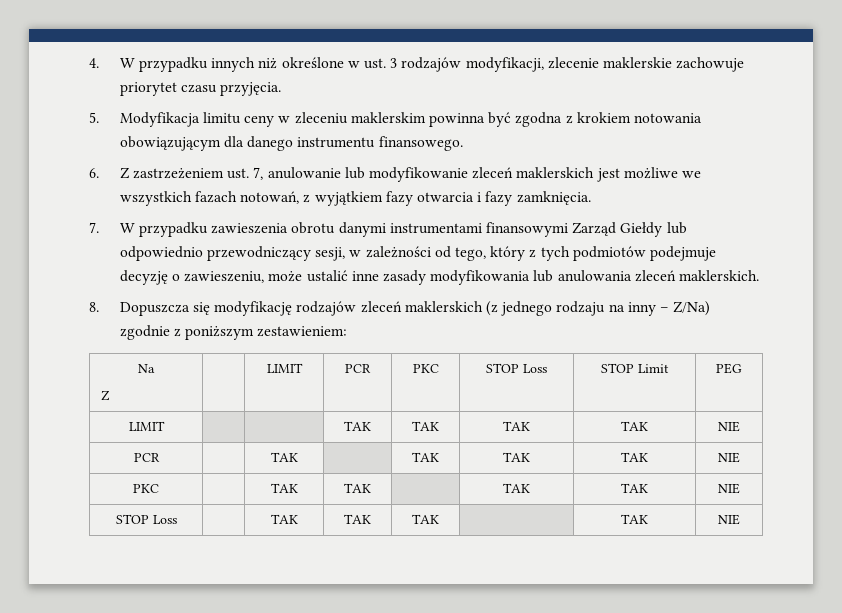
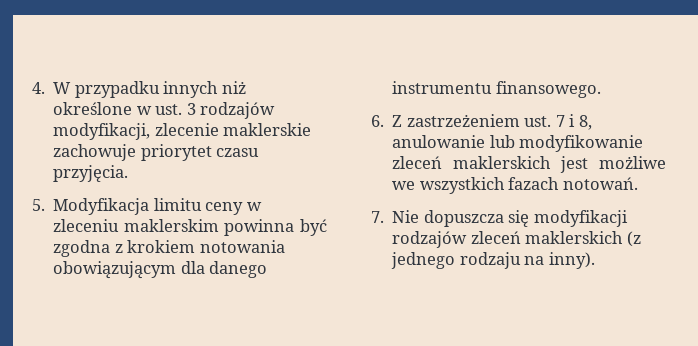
[253,167,264,180] 7, -> [555,114,592,130] 7 i 8,
[240,191,591,206] [89,222,687,237] [119,246,716,261] [119,270,759,285] [89,301,293,316] notowań, z wyjątkiem fazy otwarcia i fazy zamknięcia. // 7. W przypadku zawieszenia obrotu danymi instrumentami finansowymi Zarząd Giełdy lub odpowiednio przewodniczący sesji, w zależności od tego, który z tych podmiotów podejmuje decyzję o zawieszeniu, może ustalić inne zasady modyfikowania lub anulowania zleceń maklerskich. // 8. Dopuszcza się modyfikację -> [562,177,638,190] [371,210,628,227] notowań. // 7. Nie dopuszcza się modyfikacji
[627,301,711,316] [119,325,348,340] [138,364,155,373] [100,390,110,401] [266,363,303,373] [345,364,371,373] [412,364,439,373] [486,363,547,373] [601,363,669,373] [716,363,742,374] [128,421,165,431] [344,421,371,431] [412,421,439,431] [503,421,530,431] [621,421,648,431] [718,421,740,432] [133,453,160,462] [270,452,298,462] [412,452,439,462] [503,452,530,462] [621,452,648,462] [718,452,740,463] [133,484,159,493] [270,483,298,493] [344,483,371,493] [503,483,530,493] [621,483,648,493] [718,483,740,494] [115,514,177,524] [270,514,298,524] [344,514,371,524] [412,514,439,524] [621,514,648,524] [718,514,740,525] inny – Z/Na) zgodnie z poniższym zestawieniem: // Na // Z | | LIMIT | PCR | PKC | STOP Loss | STOP Limit | PEG // LIMIT | | | TAK | TAK | TAK | TAK | NIE // PCR | | TAK | | TAK | TAK | TAK | NIE // PKC | | TAK | TAK | | TAK | TAK | NIE // STOP Loss | | TAK | TAK | TAK | | TAK | NIE -> [548,252,595,269] inny).

